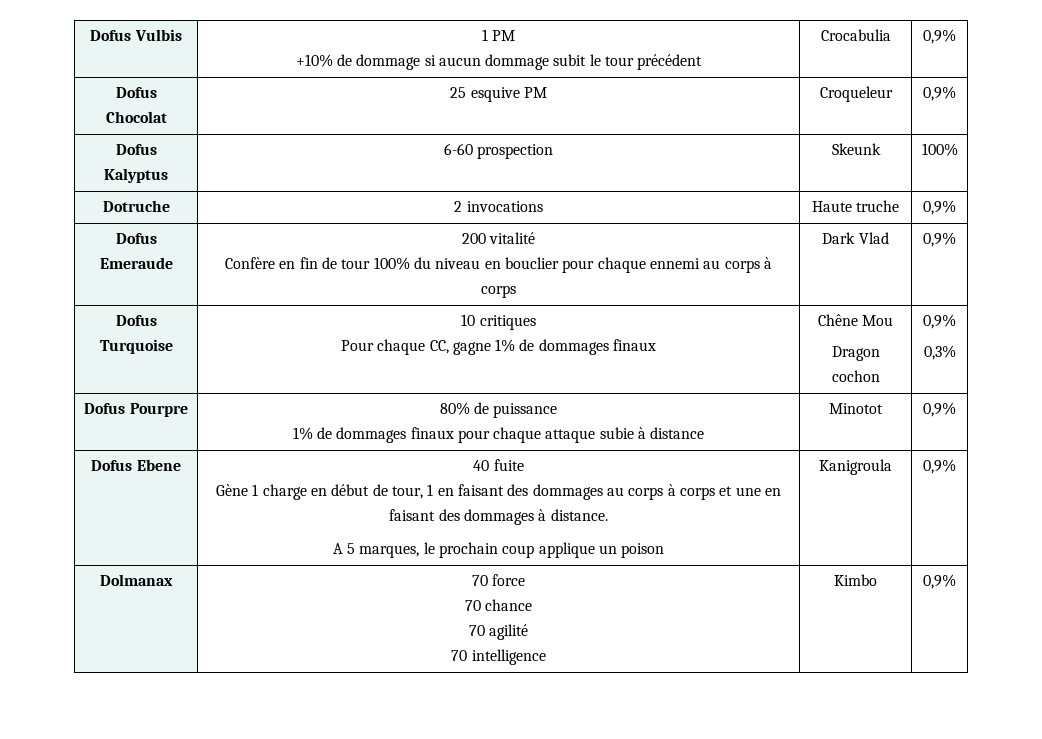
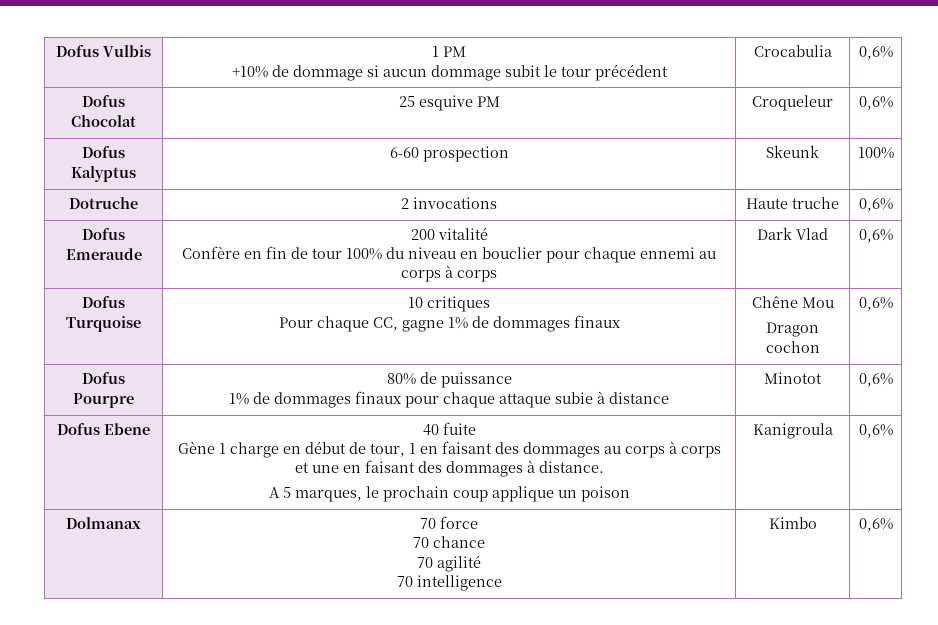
[923,29,956,44] 0,9% -> [858,46,893,60] 0,6%
[923,86,956,101] 0,9% -> [858,96,893,110] 0,6%
[923,200,956,215] 0,9% -> [858,198,893,212] 0,6%
[923,232,956,247] 0,9% -> [858,229,893,243] 0,6%
[923,314,956,329] [923,345,956,360] 0,9% // 0,3% -> [858,297,893,311] 0,6%
[923,402,956,417] 0,9% -> [858,373,893,387] 0,6%
[923,459,956,474] 0,9% -> [858,424,893,438] 0,6%
[923,574,956,589] 0,9% -> [858,518,893,532] 0,6%

